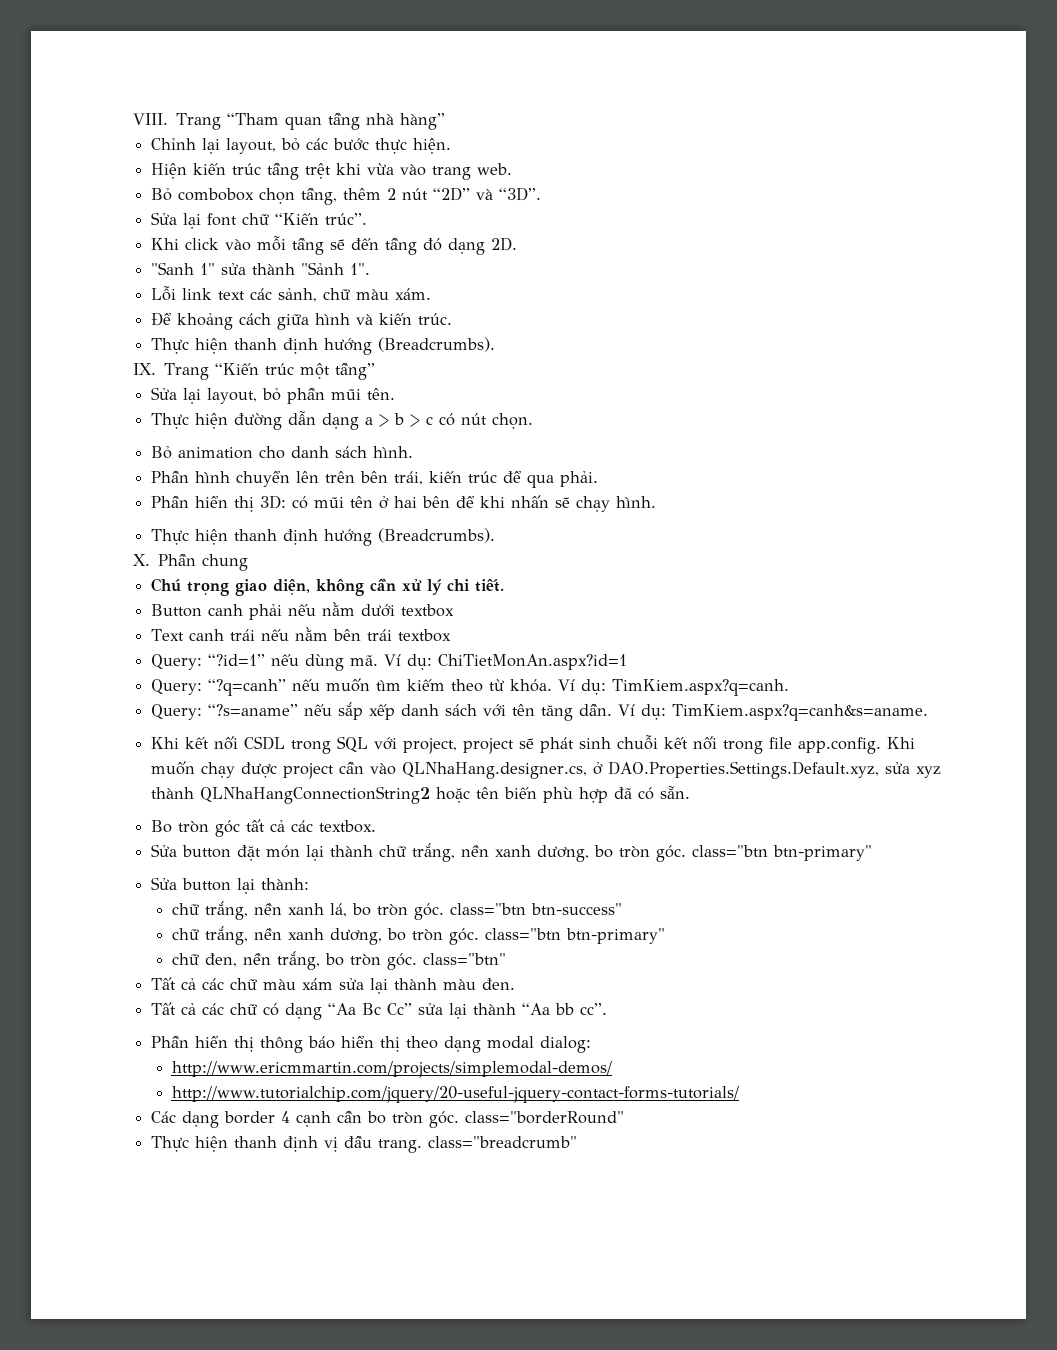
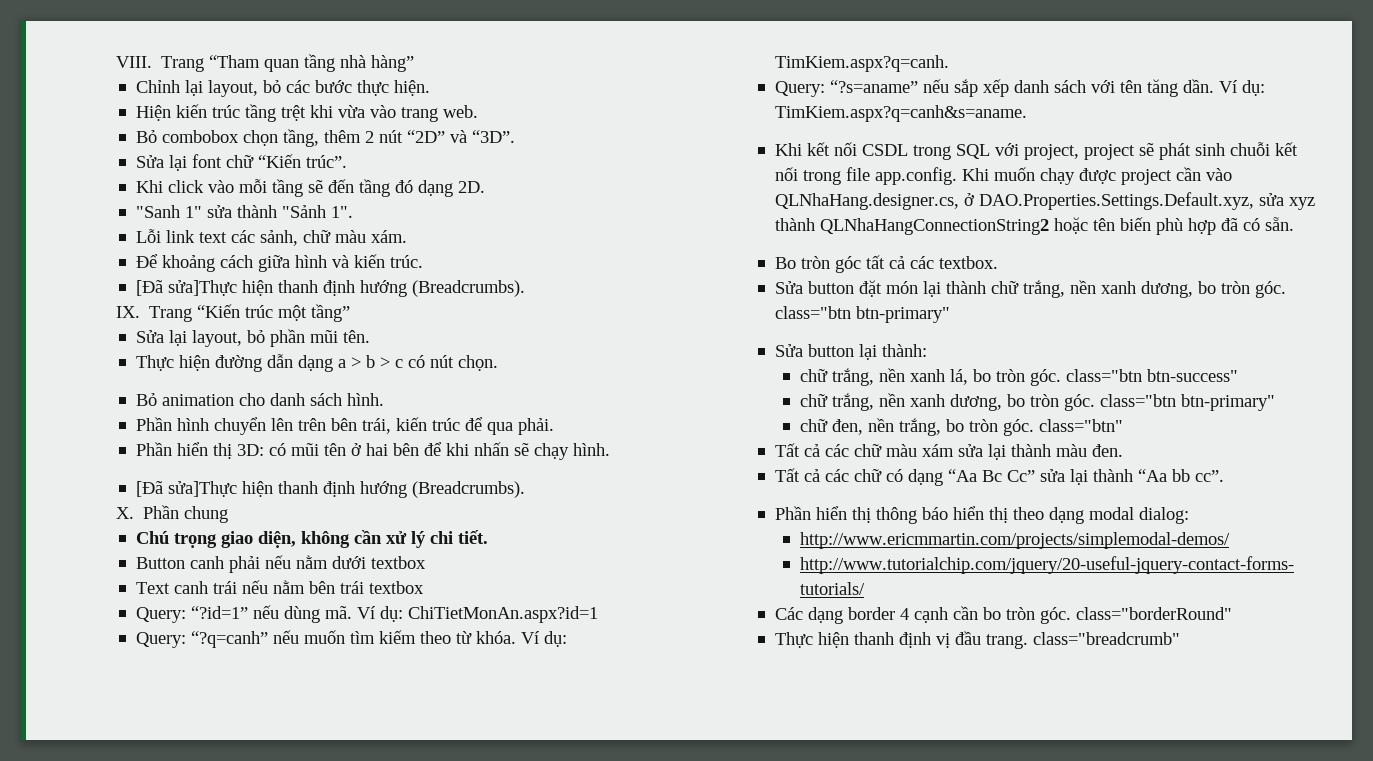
[150,338,189,354] Thực -> [135,280,237,296] [Đã sửa]Thực
[150,529,189,545] Thực -> [135,481,237,497] [Đã sửa]Thực

